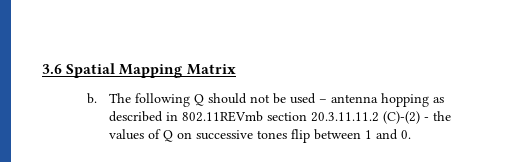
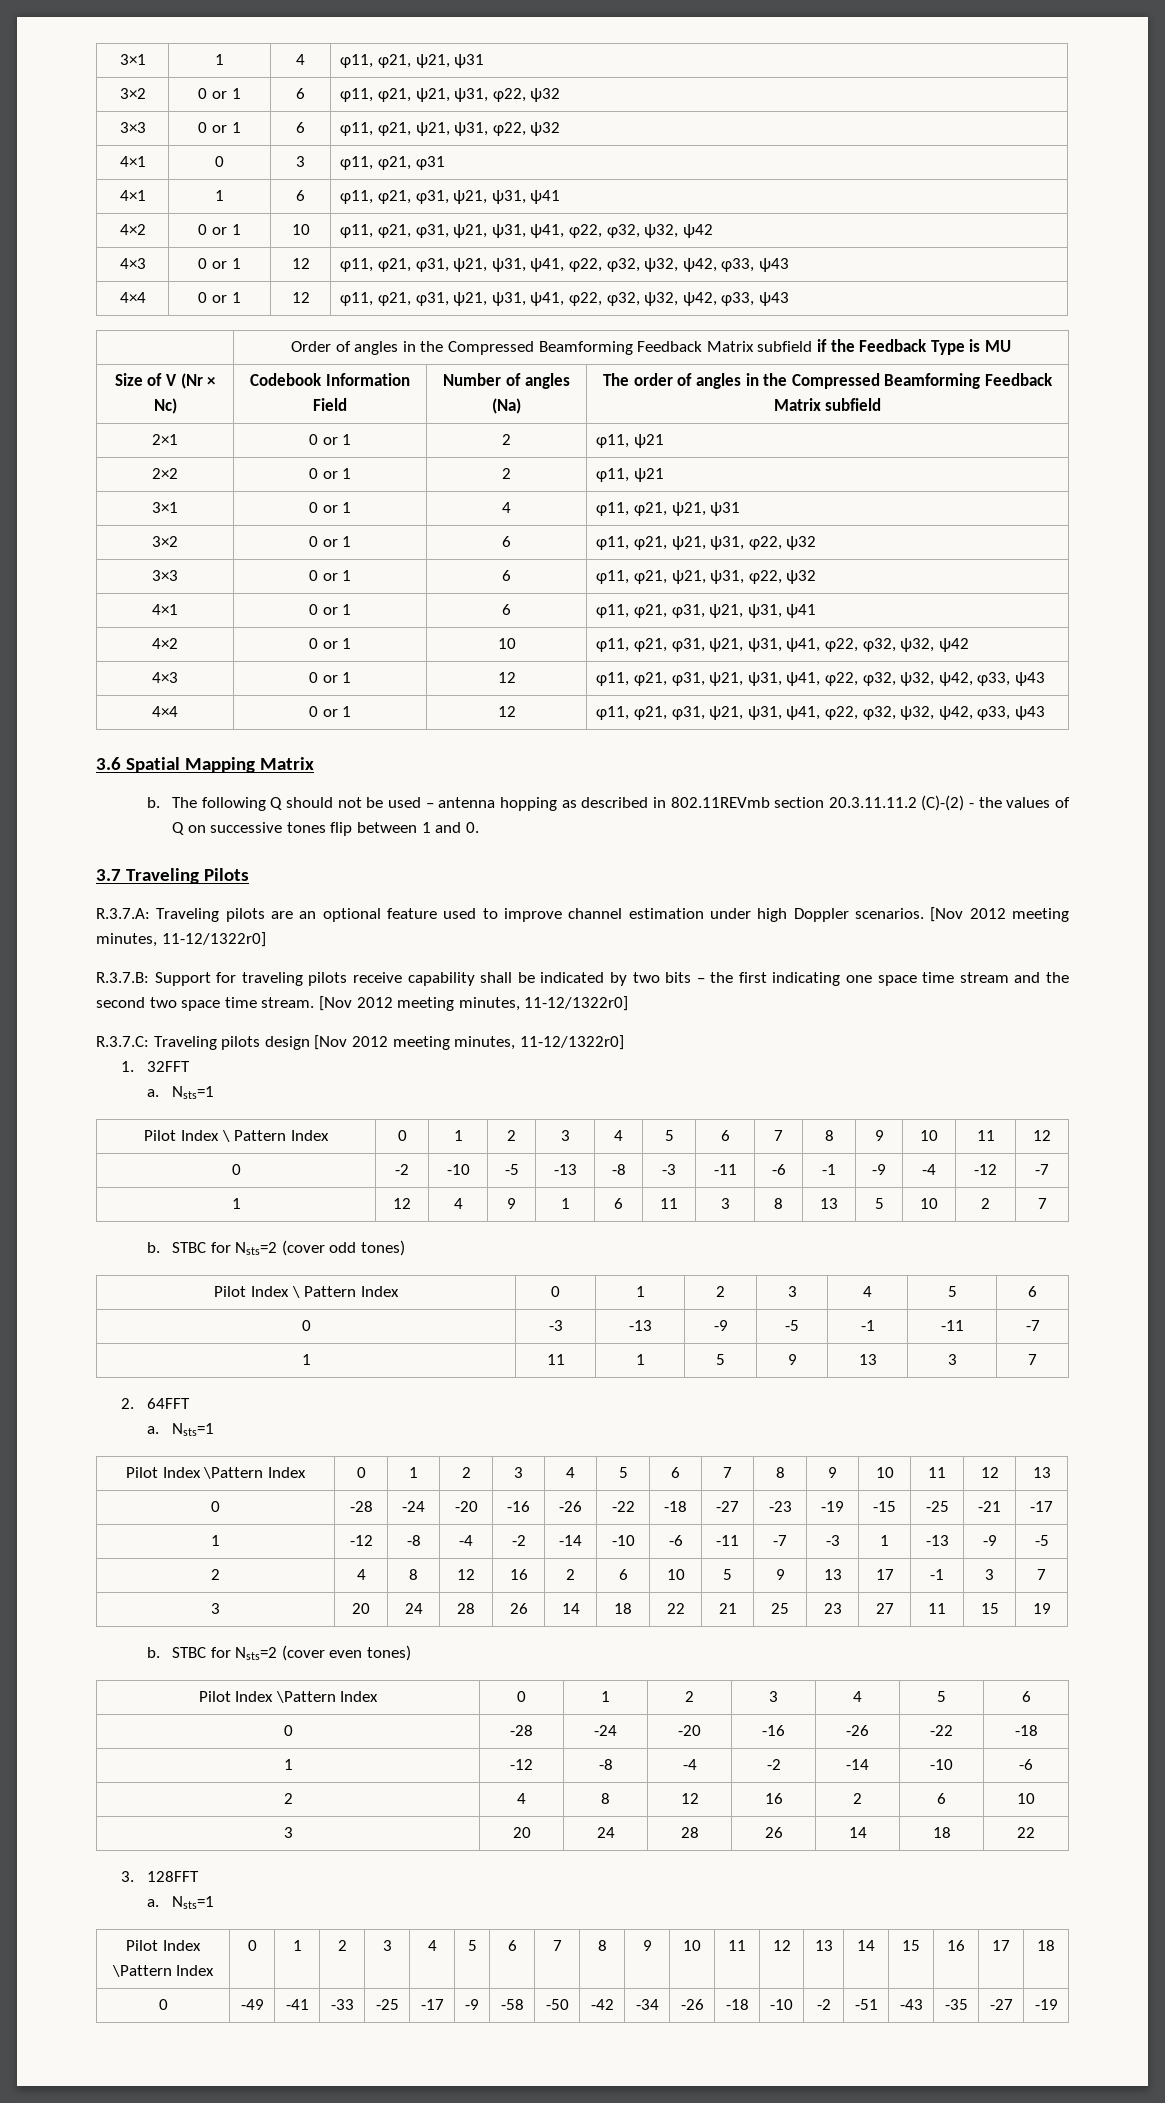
(42, 69) none -> [119,54,146,65] [215,54,224,65] [296,54,305,65] [340,54,485,68] [119,88,146,99] [198,88,241,99] [296,88,305,99] [340,88,561,102] [119,122,146,133] [198,122,241,133] [296,122,305,133] [340,122,561,136] [119,156,146,167] [215,156,224,167] [296,156,305,167] [340,156,445,170] [119,190,146,201] [215,190,224,201] [296,190,305,201] [340,190,561,204] [119,224,146,235] [198,224,241,235] [291,224,310,235] [340,224,713,238] [119,258,146,269] [198,258,241,269] [291,258,310,269] [340,258,789,272] [119,292,146,303] [198,292,241,303] [291,292,310,303] [340,292,789,306] [291,339,1011,355] [114,373,217,389] [153,398,177,414] [250,373,410,386] [313,398,347,411] [443,373,570,389] [491,398,521,414] [603,373,1053,389] [773,398,882,411] [152,434,178,445] [308,434,352,445] [501,434,511,445] [596,434,665,448] [152,468,178,479] [308,468,352,479] [501,468,511,479] [596,468,665,482] [152,502,178,513] [308,502,352,513] [501,502,511,513] [596,502,741,516] [152,536,178,547] [308,536,352,547] [501,536,511,547] [596,536,817,550] [152,570,178,581] [308,570,352,581] [501,570,511,581] [596,570,817,584] [152,604,178,615] [308,604,352,615] [501,604,511,615] [596,604,817,618] [152,638,178,649] [308,638,352,649] [497,638,516,649] [596,638,969,652] [152,672,178,683] [308,672,352,683] [497,672,516,683] [596,672,1045,686] [152,706,178,717] [308,706,352,717] [497,706,516,717] [596,706,1045,720] 3×1 | 1 | 4 | φ11, φ21, ψ21, ψ31 // 3×2 | 0 or 1 | 6 | φ11, φ21, ψ21, ψ31, φ22, ψ32 // 3×3 | 0 or 1 | 6 | φ11, φ21, ψ21, ψ31, φ22, ψ32 // 4×1 | 0 | 3 | φ11, φ21, φ31 // 4×1 | 1 | 6 | φ11, φ21, φ31, ψ21, ψ31, ψ41 // 4×2 | 0 or 1 | 10 | φ11, φ21, φ31, ψ21, ψ31, ψ41, φ22, φ32, ψ32, ψ42 // 4×3 | 0 or 1 | 12 | φ11, φ21, φ31, ψ21, ψ31, ψ41, φ22, φ32, ψ32, ψ42, φ33, ψ43 // 4×4 | 0 or 1 | 12 | φ11, φ21, φ31, ψ21, ψ31, ψ41, φ22, φ32, ψ32, ψ42, φ33, ψ43 // | Order of angles in the Compressed Beamforming Feedback Matrix subfield if the Feedback Type is MU // Size of V (Nr × Nc) | Codebook Information Field | Number of angles (Na) | The order of angles in the Compressed Beamforming Feedback Matrix subfield // 2×1 | 0 or 1 | 2 | φ11, ψ21 // 2×2 | 0 or 1 | 2 | φ11, ψ21 // 3×1 | 0 or 1 | 4 | φ11, φ21, ψ21, ψ31 // 3×2 | 0 or 1 | 6 | φ11, φ21, ψ21, ψ31, φ22, ψ32 // 3×3 | 0 or 1 | 6 | φ11, φ21, ψ21, ψ31, φ22, ψ32 // 4×1 | 0 or 1 | 6 | φ11, φ21, φ31, ψ21, ψ31, ψ41 // 4×2 | 0 or 1 | 10 | φ11, φ21, φ31, ψ21, ψ31, ψ41, φ22, φ32, ψ32, ψ42 // 4×3 | 0 or 1 | 12 | φ11, φ21, φ31, ψ21, ψ31, ψ41, φ22, φ32, ψ32, ψ42, φ33, ψ43 // 4×4 | 0 or 1 | 12 | φ11, φ21, φ31, ψ21, ψ31, ψ41, φ22, φ32, ψ32, ψ42, φ33, ψ43 //
(411, 134) none -> [96,868,249,884] [96,907,1070,922] [96,932,266,947] [96,972,1070,986] [96,996,629,1011] [96,1035,624,1050] [121,1061,190,1072] [146,1086,215,1099] [144,1130,329,1142] [397,1130,407,1141] [453,1130,463,1141] [507,1130,516,1141] [560,1130,570,1141] [614,1130,623,1141] [664,1130,674,1141] [720,1130,730,1141] [774,1130,783,1141] [824,1130,834,1141] [874,1130,884,1141] [920,1130,938,1141] [976,1130,995,1141] [1033,1130,1051,1141] [231,1164,241,1175] [394,1164,409,1175] [446,1164,470,1175] [504,1164,519,1175] [553,1164,577,1175] [611,1164,626,1175] [662,1164,676,1175] [713,1164,737,1175] [771,1164,786,1175] [822,1164,836,1175] [872,1164,886,1175] [922,1164,936,1175] [974,1164,997,1175] [1035,1164,1049,1175] [231,1198,241,1209] [392,1198,411,1209] [453,1198,463,1209] [507,1198,516,1209] [560,1198,570,1209] [614,1198,623,1209] [660,1198,678,1209] [720,1198,730,1209] [774,1198,783,1209] [820,1198,838,1209] [874,1198,884,1209] [920,1198,938,1209] [981,1198,990,1209] [1037,1198,1047,1209] [146,1240,406,1256] [214,1286,399,1298] [551,1286,560,1297] [635,1286,645,1297] [716,1286,725,1297] [787,1286,797,1297] [863,1286,872,1297] [947,1286,957,1297] [1028,1286,1037,1297] [301,1320,311,1331] [548,1320,563,1331] [628,1320,652,1331] [713,1320,728,1331] [785,1320,799,1331] [860,1320,875,1331] [940,1320,964,1331] [1025,1320,1040,1331] [301,1354,311,1365] [546,1354,565,1365] [635,1354,645,1365] [716,1354,725,1365] [787,1354,797,1365] [858,1354,877,1365] [947,1354,957,1365] [1028,1354,1037,1365] [121,1398,190,1409] [146,1423,215,1436] [126,1467,306,1479] [356,1467,366,1478] [408,1467,418,1478] [461,1467,471,1478] [514,1467,523,1478] [566,1467,575,1478] [618,1467,628,1478] [671,1467,680,1478] [723,1467,732,1478] [775,1467,785,1478] [828,1467,837,1478] [875,1467,894,1478] [928,1467,946,1478] [980,1467,999,1478] [1032,1467,1051,1478] [211,1501,220,1512] [349,1501,373,1512] [401,1501,425,1512] [454,1501,478,1512] [506,1501,530,1512] [559,1501,582,1512] [611,1501,635,1512] [664,1501,687,1512] [716,1501,739,1512] [768,1501,792,1512] [821,1501,844,1512] [873,1501,896,1512] [925,1501,949,1512] [978,1501,1001,1512] [1030,1501,1053,1512] [211,1535,220,1546] [349,1535,373,1546] [406,1535,421,1546] [458,1535,473,1546] [511,1535,526,1546] [559,1535,582,1546] [611,1535,635,1546] [668,1535,683,1546] [716,1535,739,1546] [773,1535,787,1546] [825,1535,840,1546] [880,1535,889,1546] [925,1535,949,1546] [982,1535,997,1546] [1034,1535,1049,1546] [211,1569,220,1580] [356,1569,366,1580] [408,1569,418,1580] [456,1569,475,1580] [509,1569,528,1580] [566,1569,575,1580] [618,1569,628,1580] [666,1569,685,1580] [723,1569,732,1580] [775,1569,785,1580] [823,1569,842,1580] [875,1569,894,1580] [930,1569,944,1580] [985,1569,994,1580] [1037,1569,1046,1580] [211,1603,220,1614] [352,1603,370,1614] [404,1603,423,1614] [456,1603,475,1614] [509,1603,528,1614] [561,1603,580,1614] [614,1603,632,1614] [666,1603,685,1614] [718,1603,737,1614] [771,1603,789,1614] [823,1603,842,1614] [875,1603,894,1614] [928,1603,946,1614] [980,1603,999,1614] [1032,1603,1051,1614] [146,1645,412,1661] [198,1691,379,1703] [517,1691,526,1702] [601,1691,610,1702] [685,1691,694,1702] [769,1691,778,1702] [853,1691,862,1702] [937,1691,946,1702] [1021,1691,1031,1702] [283,1725,293,1736] [509,1725,533,1736] [594,1725,617,1736] [678,1725,701,1736] [762,1725,785,1736] [846,1725,869,1736] [930,1725,953,1736] [1014,1725,1038,1736] [283,1759,293,1770] [509,1759,533,1770] [598,1759,613,1770] [682,1759,697,1770] [766,1759,781,1770] [846,1759,869,1770] [930,1759,953,1770] [1019,1759,1033,1770] [283,1793,293,1804] [517,1793,526,1804] [601,1793,610,1804] [680,1793,699,1804] [764,1793,783,1804] [853,1793,862,1804] [937,1793,946,1804] [1017,1793,1035,1804] [283,1827,293,1838] [512,1827,531,1838] [596,1827,615,1838] [680,1827,699,1838] [764,1827,783,1838] [848,1827,867,1838] [932,1827,951,1838] [1017,1827,1035,1838] [121,1871,199,1882] [146,1896,215,1909] [126,1940,201,1951] [111,1965,215,1977] [247,1940,257,1951] [292,1940,302,1951] [337,1940,347,1951] [382,1940,392,1951] [427,1940,437,1951] [467,1940,477,1951] [507,1940,517,1951] [552,1940,562,1951] [597,1940,607,1951] [642,1940,652,1951] [683,1940,701,1951] [728,1940,746,1951] [772,1940,791,1951] [814,1940,833,1951] [857,1940,875,1951] [902,1940,920,1951] [947,1940,965,1951] [992,1940,1010,1951] [1037,1940,1055,1951] [158,1999,168,2010] [240,1999,264,2010] [285,1999,309,2010] [330,1999,354,2010] [375,1999,399,2010] [420,1999,444,2010] [465,1999,479,2010] [500,1999,524,2010] [545,1999,569,2010] [590,1999,614,2010] [635,1999,659,2010] [680,1999,704,2010] [725,1999,749,2010] [770,1999,793,2010] [816,1999,831,2010] [854,1999,878,2010] [899,1999,923,2010] [944,1999,968,2010] [989,1999,1013,2010] [1034,1999,1058,2010] // 3.7 Traveling Pilots // R.3.7.A: Traveling pilots are an optional feature used to improve channel estimation under high Doppler scenarios. [Nov 2012 meeting minutes, 11-12/1322r0] // R.3.7.B: Support for traveling pilots receive capability shall be indicated by two bits – the first indicating one space time stream and the second two space time stream. [Nov 2012 meeting minutes, 11-12/1322r0] // R.3.7.C: Traveling pilots design [Nov 2012 meeting minutes, 11-12/1322r0] // 1. 32FFT // a. Nsts=1 // Pilot Index \ Pattern Index | 0 | 1 | 2 | 3 | 4 | 5 | 6 | 7 | 8 | 9 | 10 | 11 | 12 // 0 | -2 | -10 | -5 | -13 | -8 | -3 | -11 | -6 | -1 | -9 | -4 | -12 | -7 // 1 | 12 | 4 | 9 | 1 | 6 | 11 | 3 | 8 | 13 | 5 | 10 | 2 | 7 // b. STBC for Nsts=2 (cover odd tones) // Pilot Index \ Pattern Index | 0 | 1 | 2 | 3 | 4 | 5 | 6 // 0 | -3 | -13 | -9 | -5 | -1 | -11 | -7 // 1 | 11 | 1 | 5 | 9 | 13 | 3 | 7 // 2. 64FFT // a. Nsts=1 // Pilot Index \Pattern Index | 0 | 1 | 2 | 3 | 4 | 5 | 6 | 7 | 8 | 9 | 10 | 11 | 12 | 13 // 0 | -28 | -24 | -20 | -16 | -26 | -22 | -18 | -27 | -23 | -19 | -15 | -25 | -21 | -17 // 1 | -12 | -8 | -4 | -2 | -14 | -10 | -6 | -11 | -7 | -3 | 1 | -13 | -9 | -5 // 2 | 4 | 8 | 12 | 16 | 2 | 6 | 10 | 5 | 9 | 13 | 17 | -1 | 3 | 7 // 3 | 20 | 24 | 28 | 26 | 14 | 18 | 22 | 21 | 25 | 23 | 27 | 11 | 15 | 19 // b. STBC for Nsts=2 (cover even tones) // Pilot Index \Pattern Index | 0 | 1 | 2 | 3 | 4 | 5 | 6 // 0 | -28 | -24 | -20 | -16 | -26 | -22 | -18 // 1 | -12 | -8 | -4 | -2 | -14 | -10 | -6 // 2 | 4 | 8 | 12 | 16 | 2 | 6 | 10 // 3 | 20 | 24 | 28 | 26 | 14 | 18 | 22 // 3. 128FFT // a. Nsts=1 // Pilot Index \Pattern Index | 0 | 1 | 2 | 3 | 4 | 5 | 6 | 7 | 8 | 9 | 10 | 11 | 12 | 13 | 14 | 15 | 16 | 17 | 18 // 0 | -49 | -41 | -33 | -25 | -17 | -9 | -58 | -50 | -42 | -34 | -26 | -18 | -10 | -2 | -51 | -43 | -35 | -27 | -19

